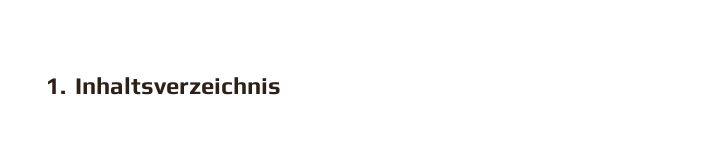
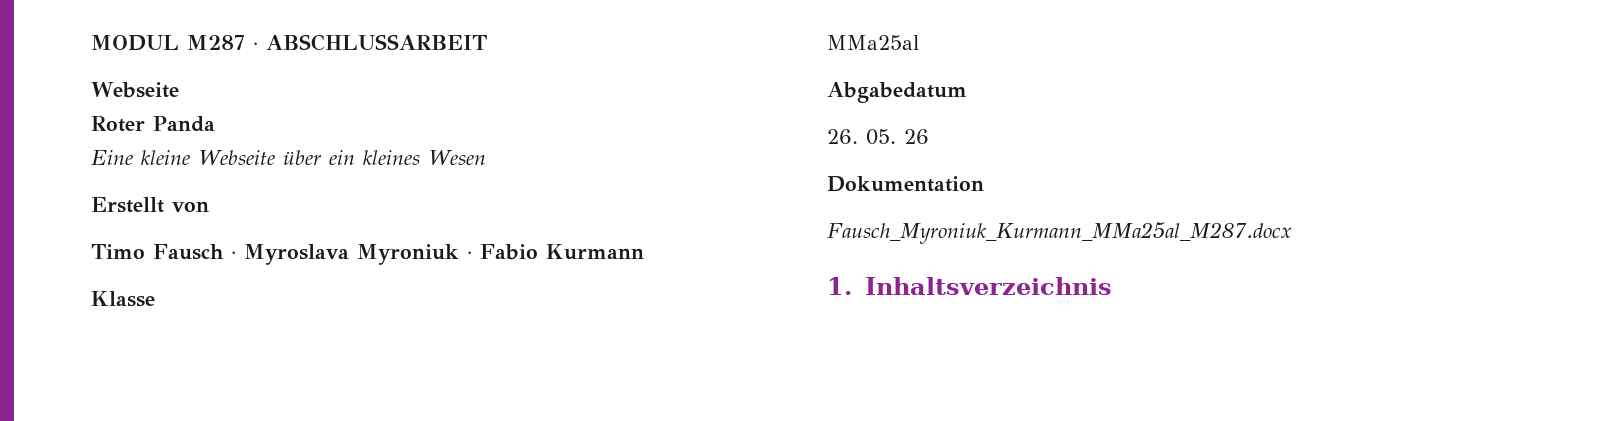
(46, 86) none -> [91,34,487,51] [91,82,179,98] [91,116,215,132] [91,150,486,165] [91,197,209,213] [91,244,644,265] [91,291,155,307] [827,35,919,50] [827,82,967,103] [827,129,929,145] [827,176,984,192] [827,222,1292,244] MODUL M287 · ABSCHLUSSARBEIT // Webseite // Roter Panda // Eine kleine Webseite über ein kleines Wesen // Erstellt von // Timo Fausch · Myroslava Myroniuk · Fabio Kurmann // Klasse // MMa25al // Abgabedatum // 26. 05. 26 // Dokumentation // Fausch_Myroniuk_Kurmann_MMa25al_M287.docx //

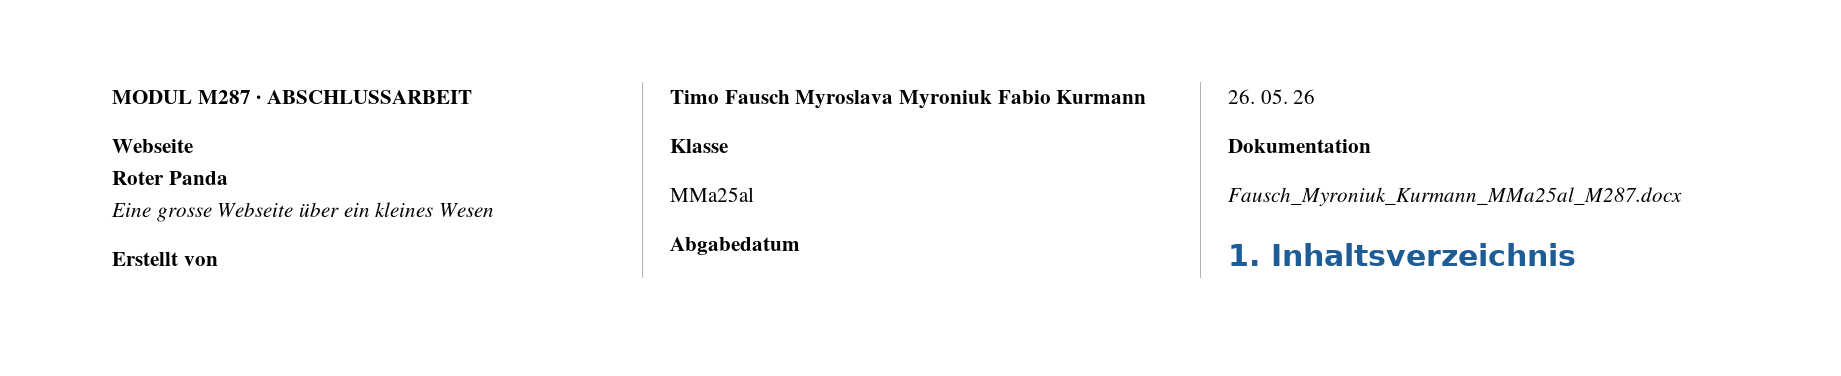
[141,150,190,165] kleine -> [156,207,212,222] grosse
[231,251,236,259] · -> (790, 97) none
[467,251,472,259] · -> (993, 99) none

